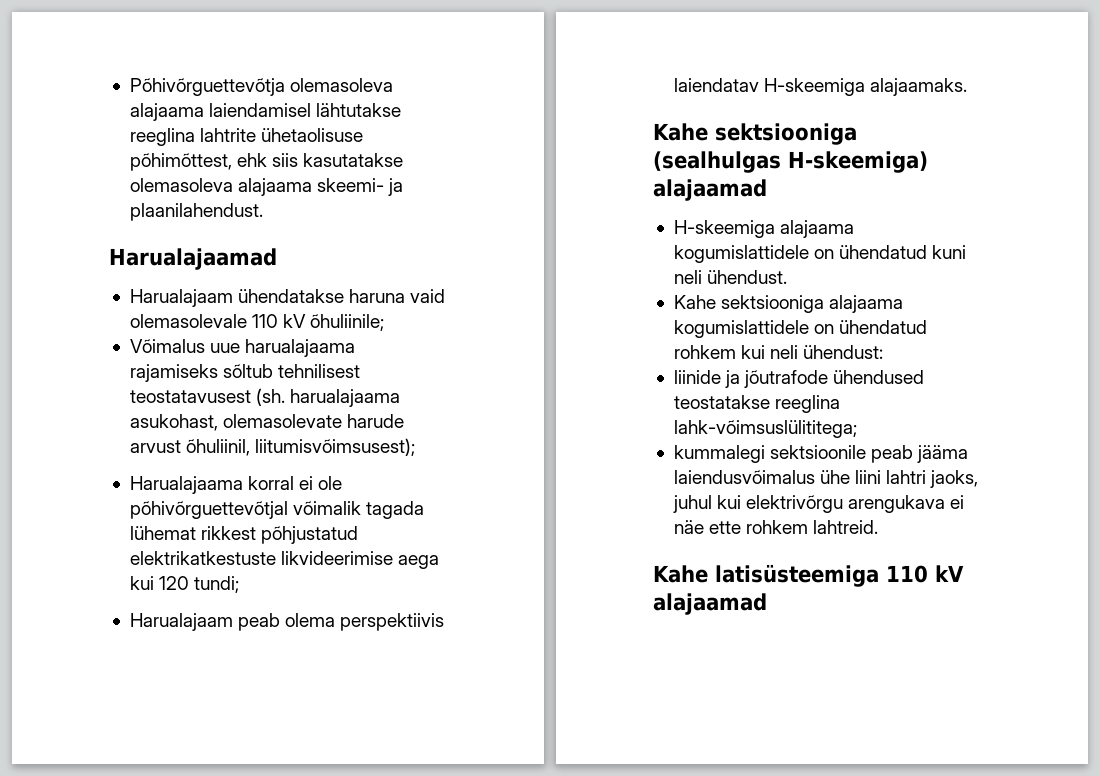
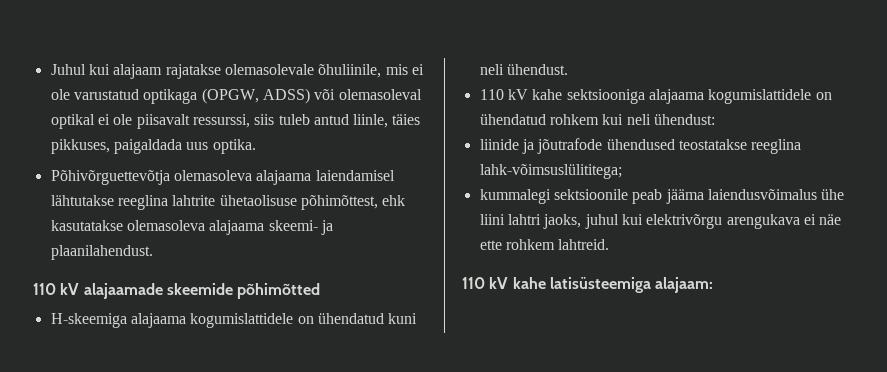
(129, 87) none -> [50,64,424,79] [50,88,422,104] [50,114,421,129] [50,139,256,154] Juhul kui alajaam rajatakse olemasolevale õhuliinile, mis ei ole varustatud optikaga (OPGW, ADSS) või olemasoleval optikal ei ole piisavalt ressurssi, siis tuleb antud liinle, täies pikkuses, paigaldada uus optika. //
[272,153,299,167] siis -> (406, 200) none
[109,248,277,270] [129,289,446,307] [129,314,385,331] [129,339,356,357] [129,364,361,382] [129,388,401,407] [129,414,405,431] [129,438,416,456] [129,476,343,494] [129,501,425,519] [129,526,359,544] [129,551,440,569] [129,576,240,593] [129,613,445,631] [673,78,968,96] [653,123,857,145] [653,151,928,173] [653,179,767,201] Harualajaamad // Harualajaam ühendatakse haruna vaid olemasolevale 110 kV õhuliinile; // Võimalus uue harualajaama rajamiseks sõltub tehnilisest teostatavusest (sh. harualajaama asukohast, olemasolevate harude arvust õhuliinil, liitumisvõimsusest); // Harualajaama korral ei ole põhivõrguettevõtjal võimalik tagada lühemat rikkest põhjustatud elektrikatkestuste likvideerimise aega kui 120 tundi; // Harualajaam peab olema perspektiivis laiendatav H-skeemiga alajaamaks. // Kahe sektsiooniga (sealhulgas H-skeemiga) alajaamad -> [33,283,321,299] 110 kV alajaamade skeemide põhimõtted
[673,295,716,309] Kahe -> [479,89,563,100] 110 kV kahe
[653,564,964,587] [653,593,767,615] Kahe latisüsteemiga 110 kV alajaamad -> [462,277,714,293] 110 kV kahe latisüsteemiga alajaam:

